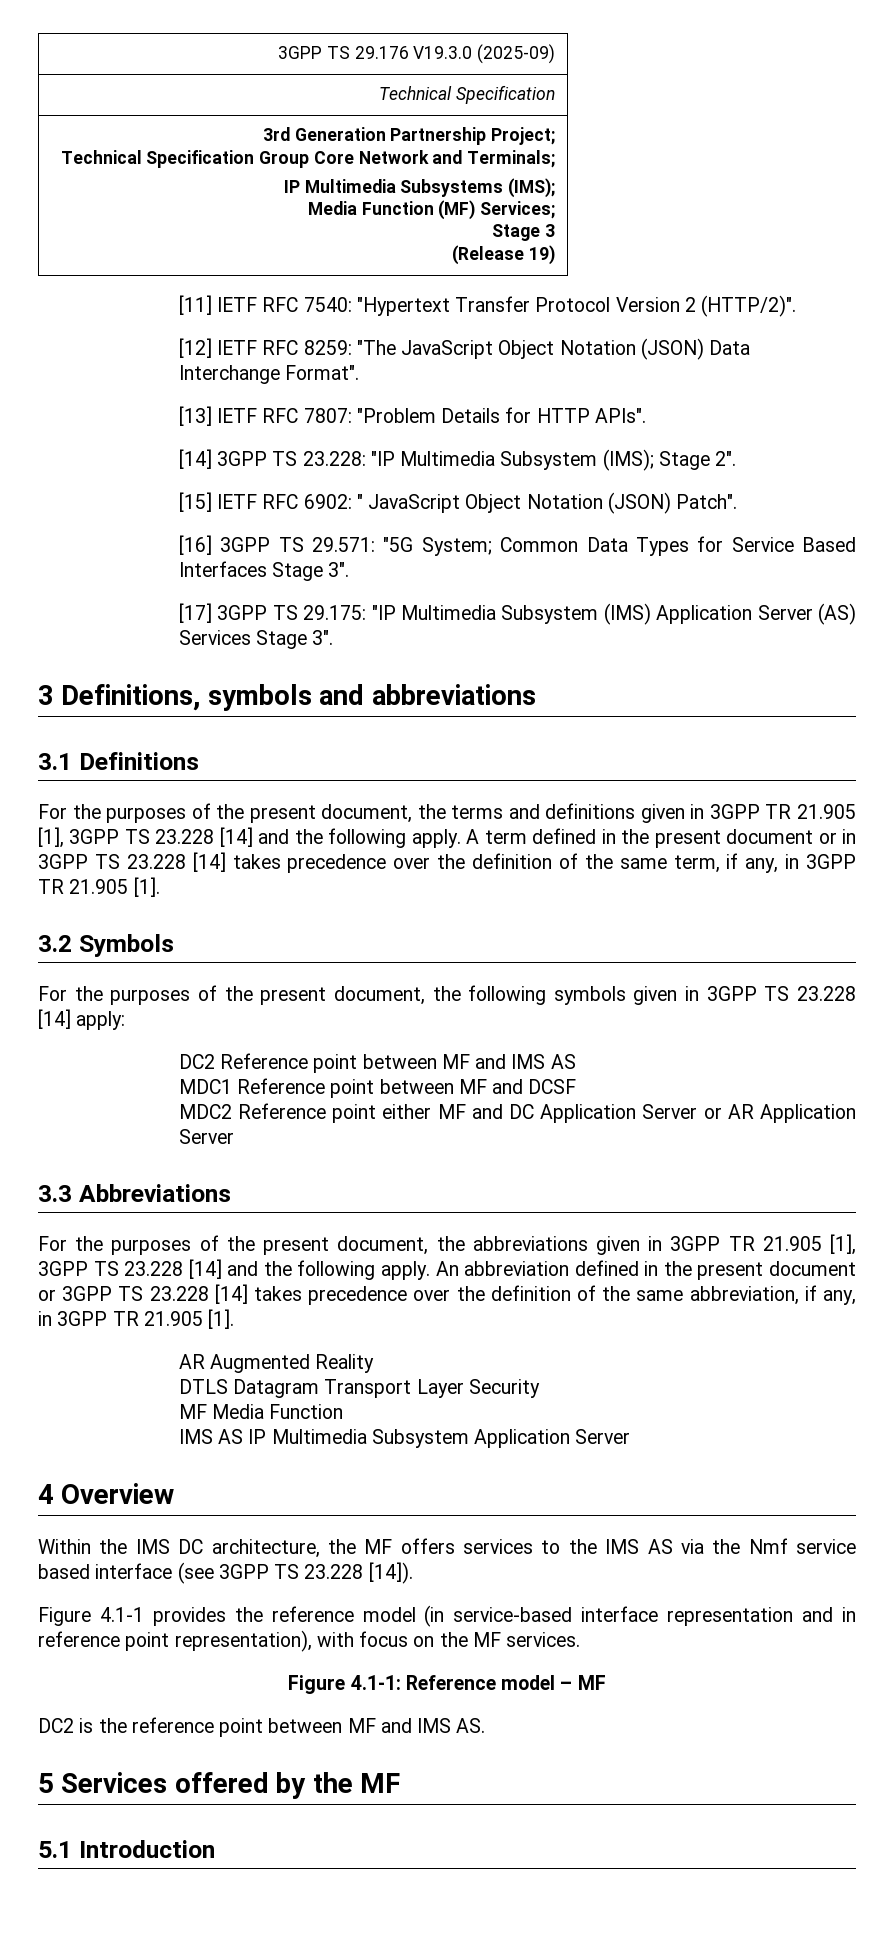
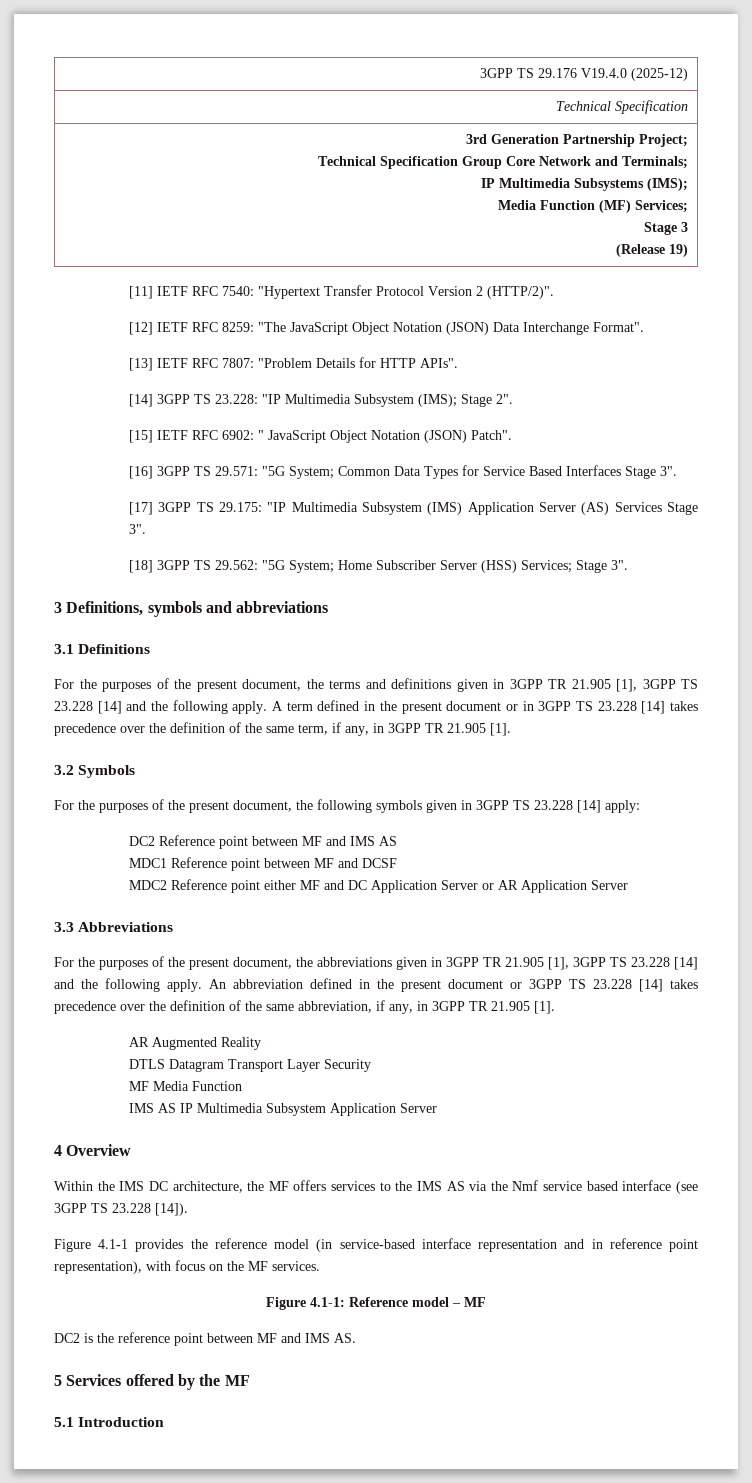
[413,44,555,64] V19.3.0 (2025-09) -> [580,68,688,81] V19.4.0 (2025-12)
(334, 637) none -> [128,560,628,573] // [18] 3GPP TS 29.562: "5G System; Home Subscriber Server (HSS) Services; Stage 3".

